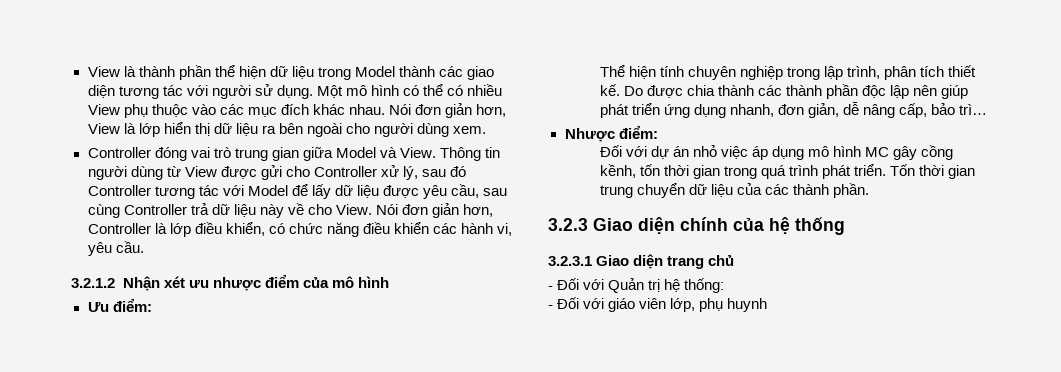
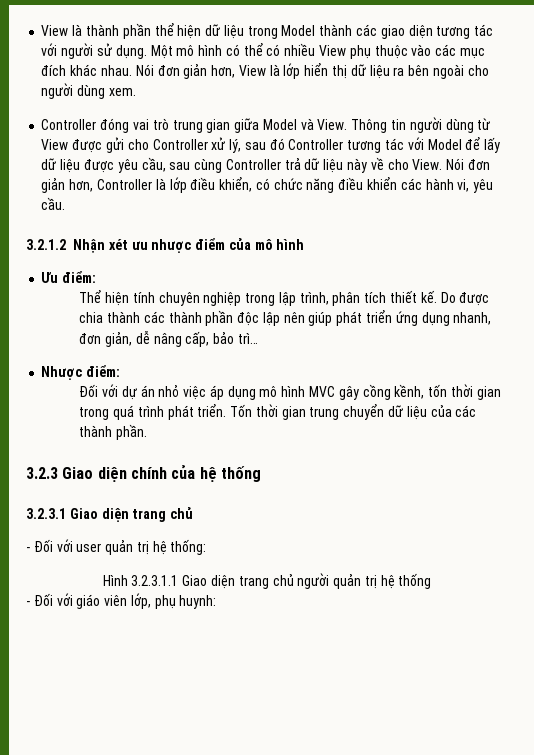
[865,147,890,157] MC -> [308,386,335,397] MVC
[608,278,645,293] Quản -> [76,540,134,555] user quản
(725, 285) none -> [102,573,432,589] // Hình 3.2.3.1.1 Giao diện trang chủ người quản trị hệ thống
[727,298,768,312] huynh -> [179,595,217,609] huynh:

